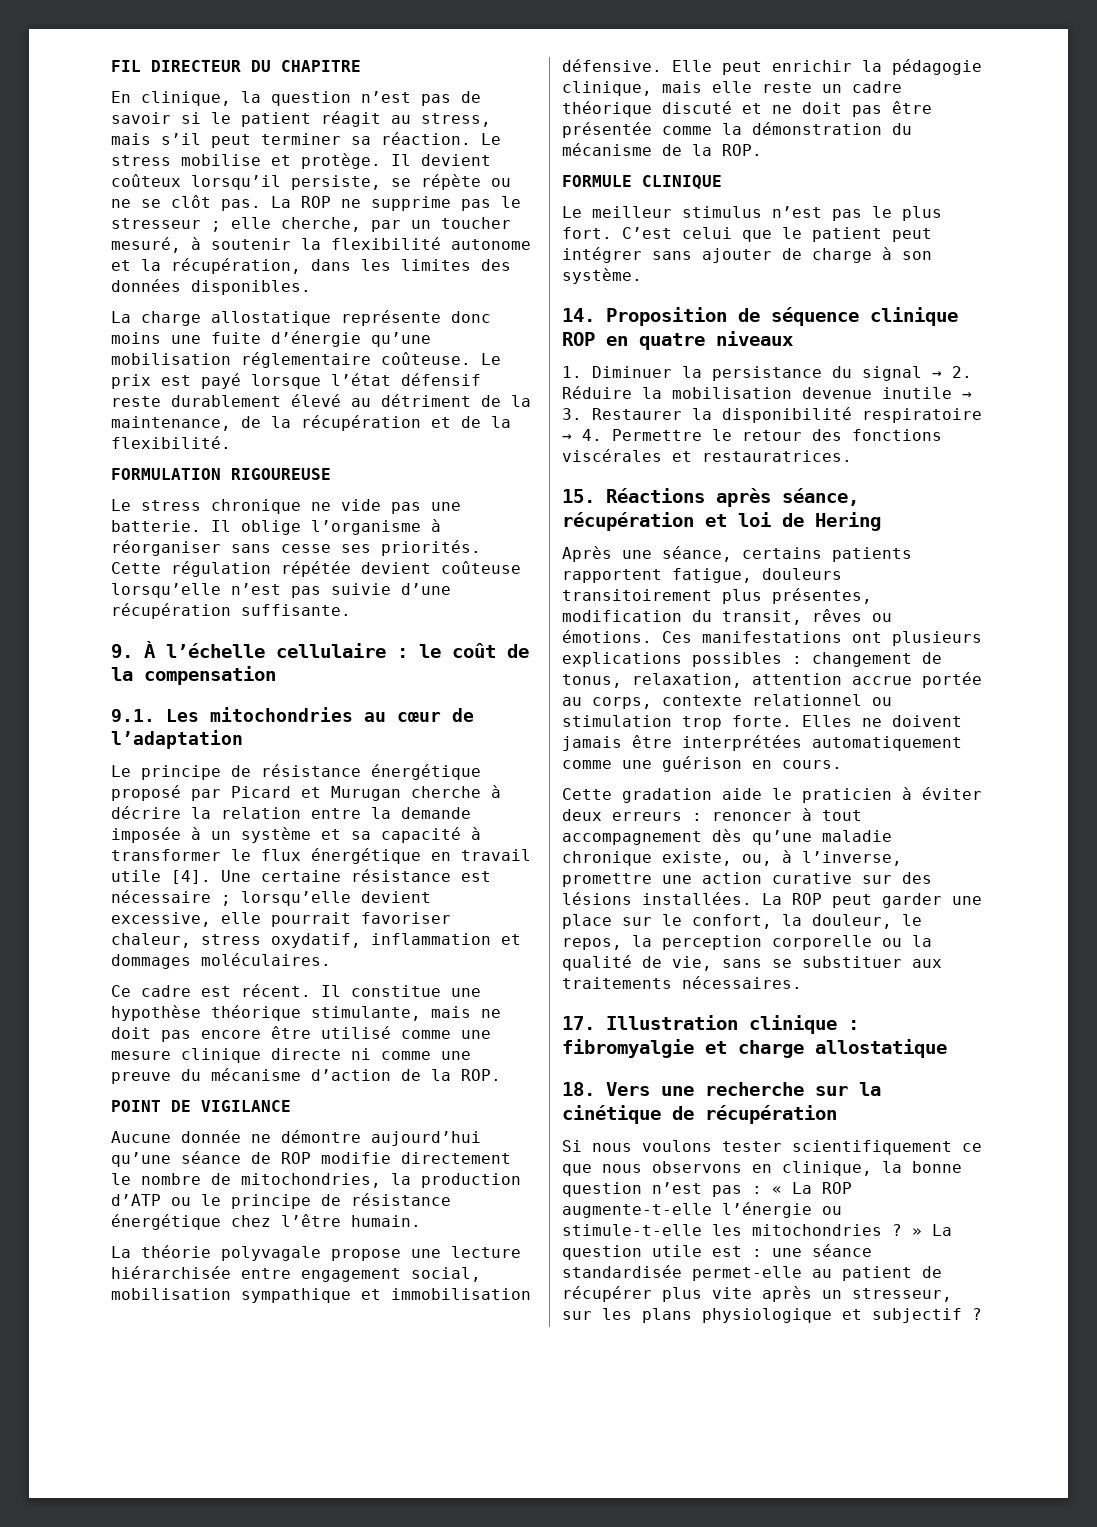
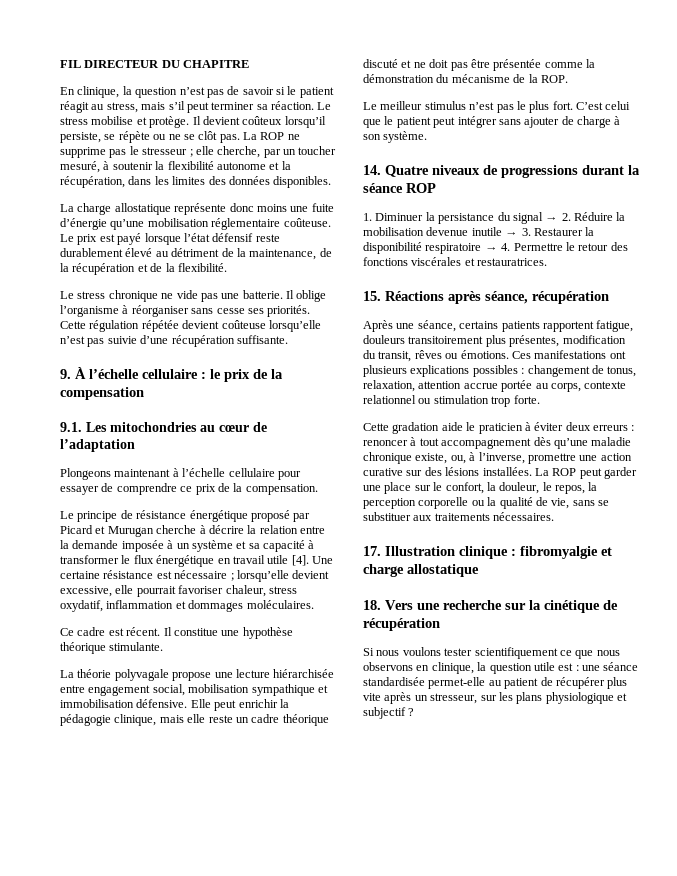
[111,468,331,480] // FORMULATION RIGOUREUSE -> (227, 267) none
[452,643,496,658] coût -> [224,369,250,382] prix
(243, 739) none -> [60,468,301,480] [60,483,318,495] // Plongeons maintenant à l’échelle cellulaire pour essayer de comprendre ce prix de la compensation.
[311,1006,501,1021] [111,1026,491,1042] [111,1048,471,1063] [111,1068,501,1084] [111,1100,291,1112] [111,1130,481,1146] [111,1151,511,1167] [111,1173,521,1188] [111,1193,451,1209] [111,1214,421,1230] stimulante, mais ne doit pas encore être utilisé comme une mesure clinique directe ni comme une preuve du mécanisme d’action de la ROP. // POINT DE VIGILANCE // Aucune donnée ne démontre aujourd’hui qu’une séance de ROP modifie directement le nombre de mitochondries, la production d’ATP ou le principe de résistance énergétique chez l’être humain. -> [109,642,164,651] stimulante.
[562,175,722,189] // FORMULE CLINIQUE -> (568, 79) none
[606,307,958,326] [562,331,793,350] Proposition de séquence clinique ROP en quatre niveaux -> [385,165,640,178] [363,183,436,193] Quatre niveaux de progressions durant la séance ROP
[705,512,881,531] et loi de Hering -> (609, 297) none
[802,715,962,727] [562,735,962,751] [562,756,842,772] Elles ne doivent jamais être interprétées automatiquement comme une guérison en cours. -> (540, 399) none
[912,1161,962,1173] [562,1182,852,1197] [562,1202,842,1218] [562,1224,952,1236] bonne question n’est pas : « La ROP augmente-t-elle l’énergie ou stimule-t-elle les mitochondries ? » La -> (487, 666) none

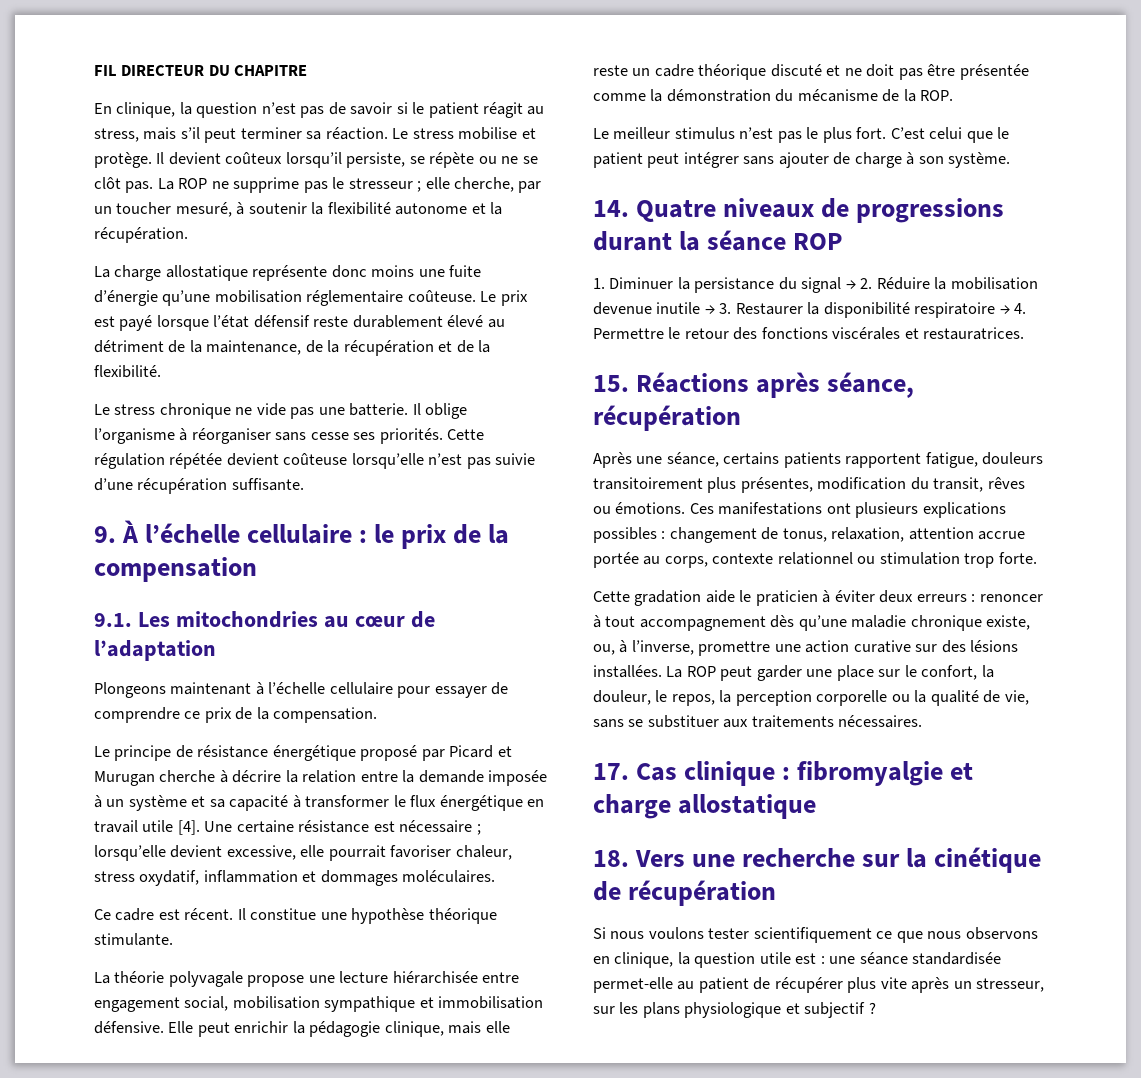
[60,176,332,188] récupération, dans les limites des données disponibles. -> [94,227,188,243] récupération.
[385,546,455,556] Illustration -> [636,763,678,781] Cas

